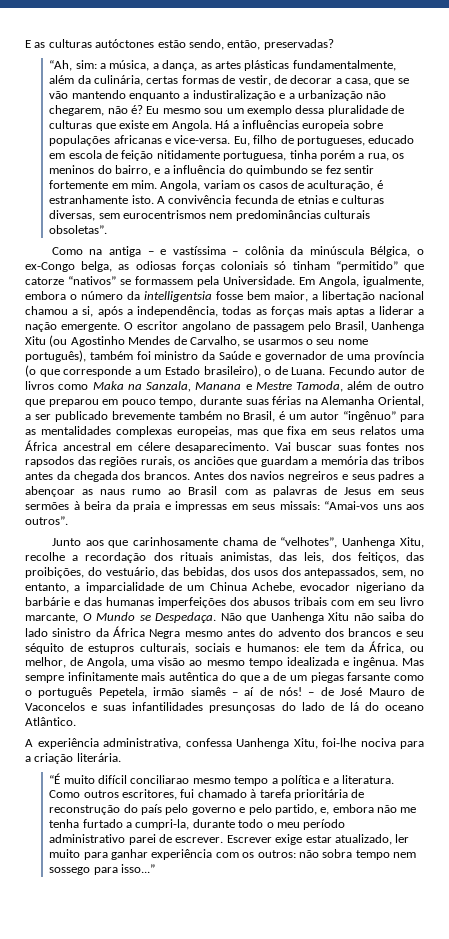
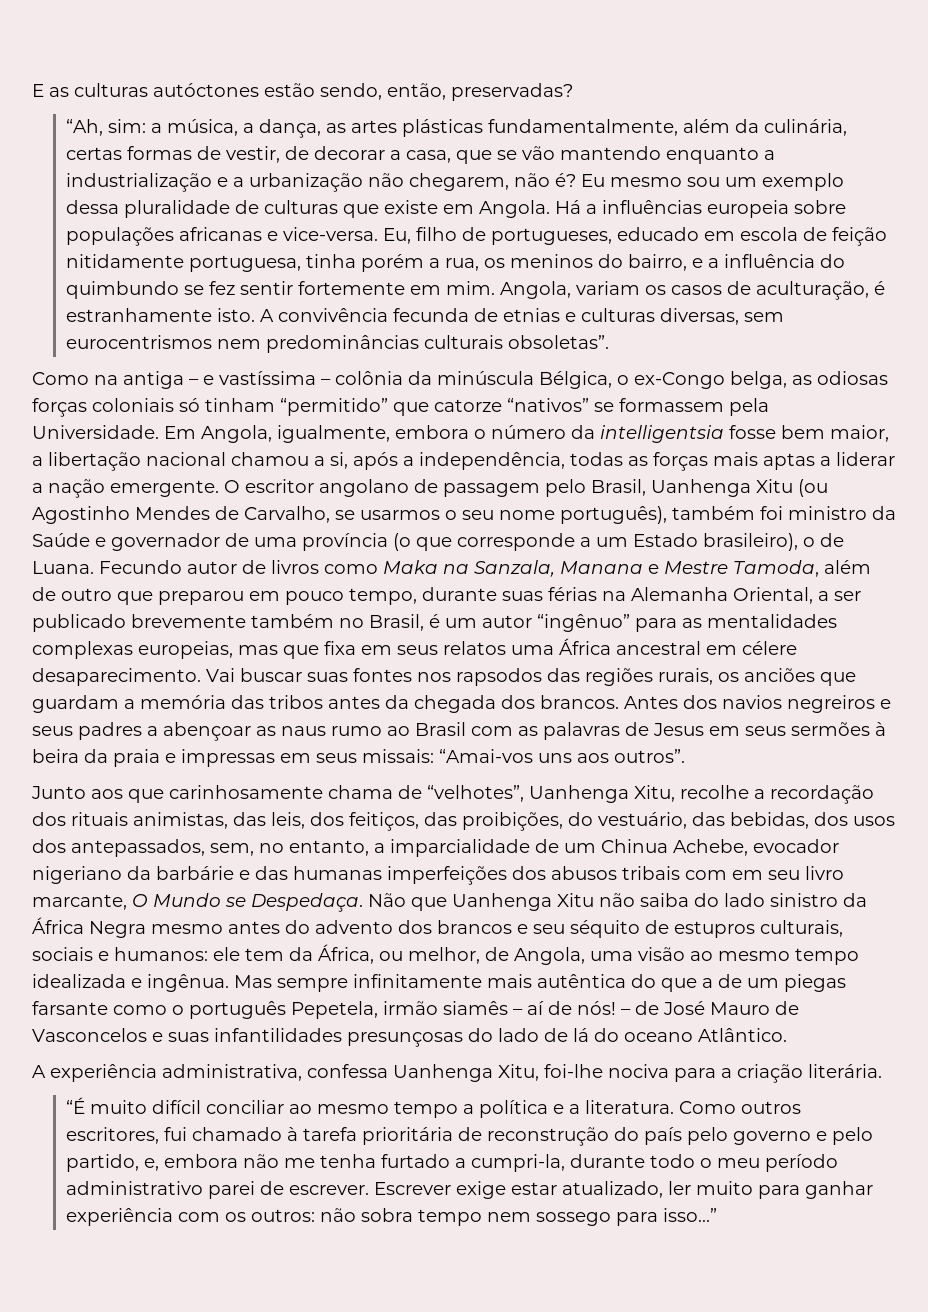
[192,90,276,101] industiralização -> [65,173,212,192] industrialização
[25,702,85,711] Vaconcelos -> [32,1028,147,1042] Vasconcelos
[130,775,190,784] conciliarao -> [205,1100,312,1114] conciliar ao

